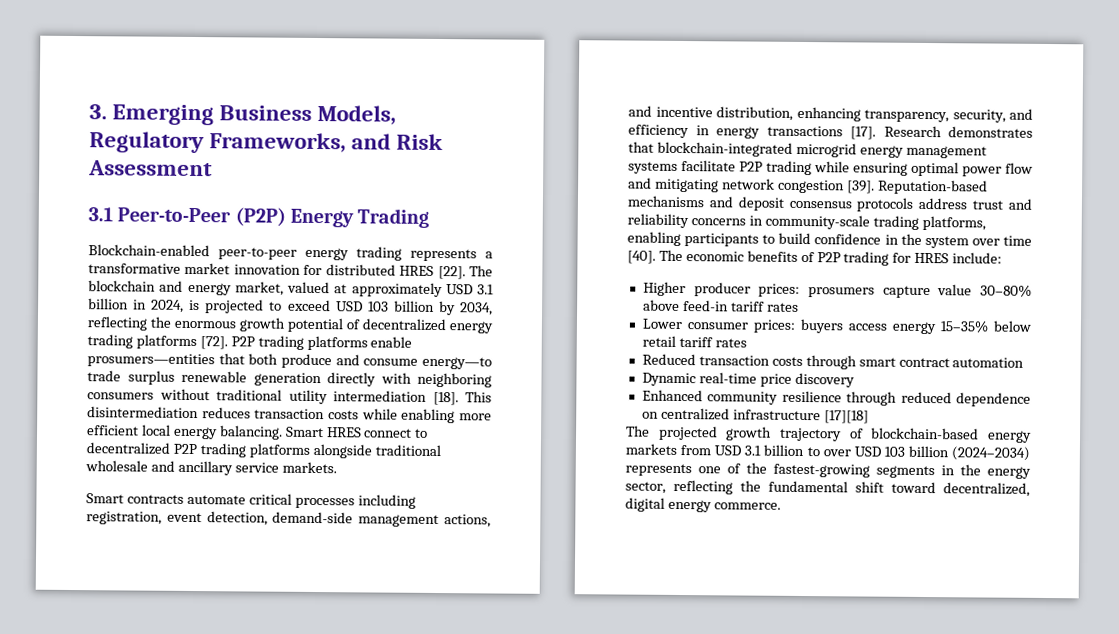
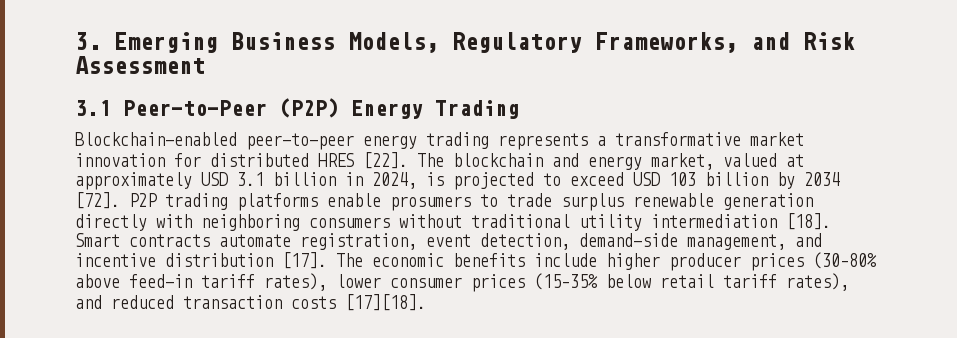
[459,302,493,316] [87,316,493,334] [87,334,197,350] 2034, reflecting the enormous growth potential of decentralized energy trading platforms -> [804,172,840,186] 2034
[87,353,492,370] prosumers—entities that both produce and consume energy—to -> [390,194,498,211] prosumers to
[465,391,492,403] [87,406,493,424] [87,424,429,440] [86,442,441,459] [85,460,337,476] [86,493,416,509] [86,511,491,528] [628,105,1033,123] [628,124,1033,140] [628,141,987,159] [628,159,1033,177] [628,177,988,195] [627,195,1032,212] [627,213,986,231] [627,231,1032,249] [627,249,1003,266] [642,281,1032,299] [642,299,799,312] [641,318,1031,335] [641,335,747,348] [641,353,1025,370] [641,372,855,388] [641,389,1031,407] [641,407,869,424] [626,425,1032,443] [625,443,1030,461] [625,462,1031,479] [625,479,1030,497] [625,497,781,513] This disintermediation reduces transaction costs while enabling more efficient local energy balancing. Smart HRES connect to decentralized P2P trading platforms alongside traditional wholesale and ancillary service markets. // Smart contracts automate critical processes including registration, event detection, demand-side management actions, and incentive distribution, enhancing transparency, security, and efficiency in energy transactions [17]. Research demonstrates that blockchain-integrated microgrid energy management systems facilitate P2P trading while ensuring optimal power flow and mitigating network congestion [39]. Reputation-based mechanisms and deposit consensus protocols address trust and reliability concerns in community-scale trading platforms, enabling participants to build confidence in the system over time [40]. The economic benefits of P2P trading for HRES include: // Higher producer prices: prosumers capture value 30–80% above feed-in tariff rates // Lower consumer prices: buyers access energy 15–35% below retail tariff rates // Reduced transaction costs through smart contract automation // Dynamic real-time price discovery // Enhanced community resilience through reduced dependence on centralized infrastructure [17][18] // The projected growth trajectory of blockchain-based energy markets from USD 3.1 billion to over USD 103 billion (2024–2034) represents one of the fastest-growing segments in the energy sector, reflecting the fundamental shift toward decentralized, digital energy commerce. -> [75,233,822,250] [75,252,877,271] [75,273,849,292] [75,294,426,311] Smart contracts automate registration, event detection, demand-side management, and incentive distribution [17]. The economic benefits include higher producer prices (30–80% above feed-in tariff rates), lower consumer prices (15–35% below retail tariff rates), and reduced transaction costs [17][18].

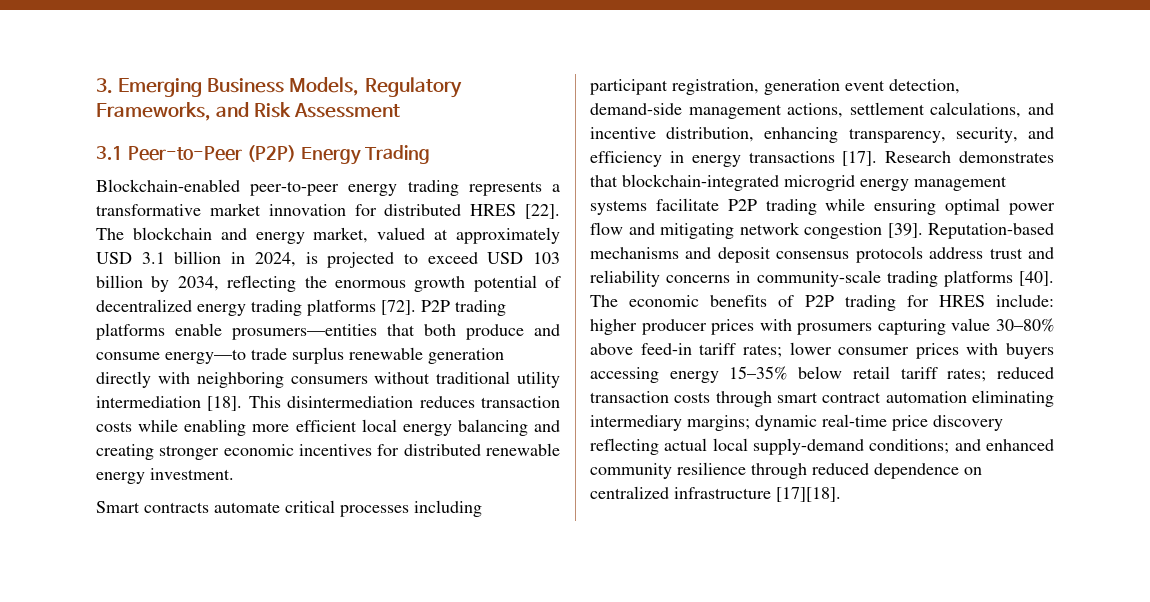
[804,172,840,186] 2034 -> [177,275,561,292] [96,299,376,316] 2034, reflecting the enormous growth potential of decentralized energy trading platforms
[390,194,498,211] prosumers to -> [232,324,560,340] [96,349,246,364] prosumers—entities that both produce and consume energy—to
[75,233,822,250] [75,252,877,271] Smart contracts automate registration, event detection, demand-side management, and incentive distribution [17]. The economic benefits include higher producer prices (30–80% -> [248,396,560,408] [96,419,560,436] [96,443,560,460] [96,468,234,484] [96,500,482,517] [590,79,960,95] [590,102,1054,119] [590,127,1054,143] [590,151,1054,167] [590,174,1007,191] [590,198,1055,215] [590,222,1054,239] [590,246,1054,263] [590,270,1054,287] [590,294,1054,311] [590,318,1054,335] This disintermediation reduces transaction costs while enabling more efficient local energy balancing and creating stronger economic incentives for distributed renewable energy investment. // Smart contracts automate critical processes including participant registration, generation event detection, demand-side management actions, settlement calculations, and incentive distribution, enhancing transparency, security, and efficiency in energy transactions [17]. Research demonstrates that blockchain-integrated microgrid energy management systems facilitate P2P trading while ensuring optimal power flow and mitigating network congestion [39]. Reputation-based mechanisms and deposit consensus protocols address trust and reliability concerns in community-scale trading platforms [40]. The economic benefits of P2P trading for HRES include: higher producer prices with prosumers capturing value 30–80%
[264,273,327,291] rates), -> [742,344,782,358] rates;
[534,273,598,290] (15–35% -> [966,343,1054,359] [590,366,788,383] with buyers accessing energy 15–35%
[786,273,849,291] [75,295,102,309] rates), and -> [947,368,987,382] rates;
(336, 302) none -> [715,390,1054,407] [590,414,1003,431] [590,438,1054,455] [590,462,982,479] [590,486,771,499] through smart contract automation eliminating intermediary margins; dynamic real-time price discovery reflecting actual local supply-demand conditions; and enhanced community resilience through reduced dependence on centralized infrastructure

